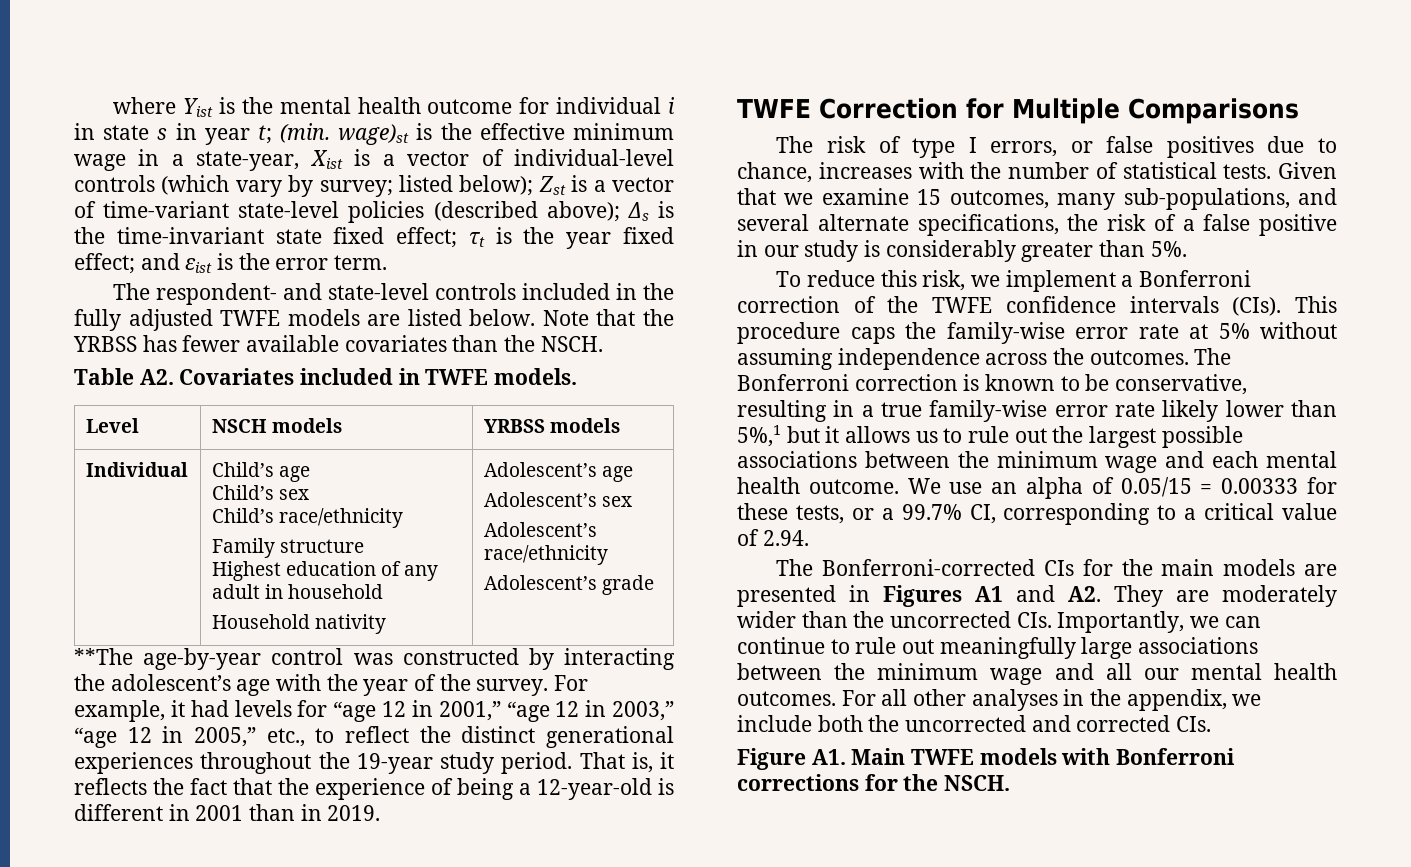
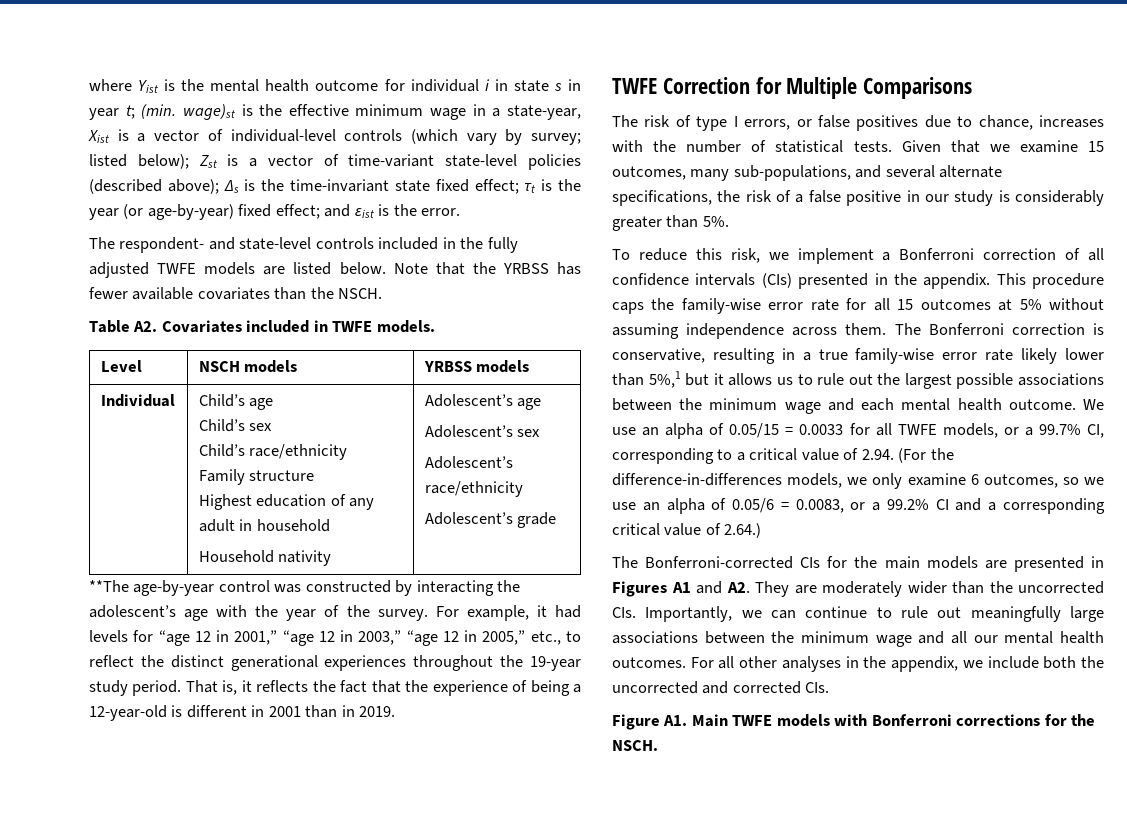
(612, 240) none -> [123,204,234,220] (or age-by-year)
[275,255,388,270] error term. -> [421,208,461,216] error.
[887,296,1282,316] the TWFE confidence intervals (CIs). -> [1088,248,1104,261] [612,273,991,289] all confidence intervals (CIs) presented in the appendix.
(1179, 331) none -> [846,298,991,311] for all 15 outcomes
[1053,348,1189,365] the outcomes. -> [845,323,887,335] them.
[985,374,1110,391] known to be -> (1104, 329) none
[1221,477,1337,494] [737,503,844,524] 0.00333 for these tests, -> [799,423,998,438] 0.0033 for all TWFE models,
(809, 538) none -> [898,448,954,463] [612,473,1104,489] [612,498,1105,514] [612,523,762,538] (For the difference-in-differences models, we only examine 6 outcomes, so we use an alpha of 0.05/6 = 0.0083, or a 99.2% CI and a corresponding critical value of 2.64.)

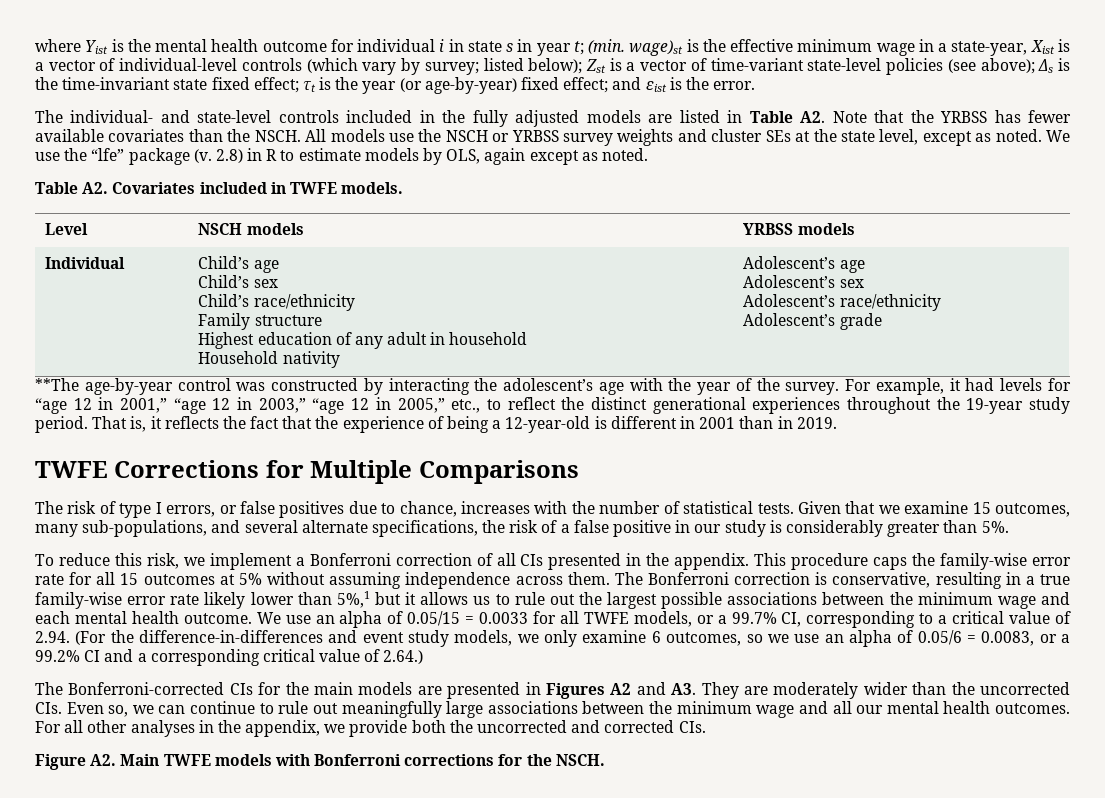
[89,179,162,194] (described -> [947,59,976,73] (see
[119,237,205,253] respondent- -> [70,110,154,123] individual-
[157,263,197,274] TWFE -> (580, 118) none
[339,262,386,275] below. -> [727,110,826,123] in Table A2.
(383, 293) none -> [305,129,1070,146] [35,148,648,165] All models use the NSCH or YRBSS survey weights and cluster SEs at the state level, except as noted. We use the “lfe” package (v. 2.8) in R to estimate models by OLS, again except as noted.
[662,77,750,94] Correction -> [114,460,260,478] Corrections
[612,273,792,288] confidence intervals (CIs) -> [520,554,544,566] CIs
(782, 479) none -> [328,630,450,647] and event study
[671,581,750,594] A1 and A2. -> [610,682,697,695] A2 and A3.
[645,606,733,622] Importantly, -> [66,702,129,717] Even so,
[987,656,1039,669] include -> [349,720,408,737] provide
[663,715,688,726] A1. -> [90,754,117,766] A2.

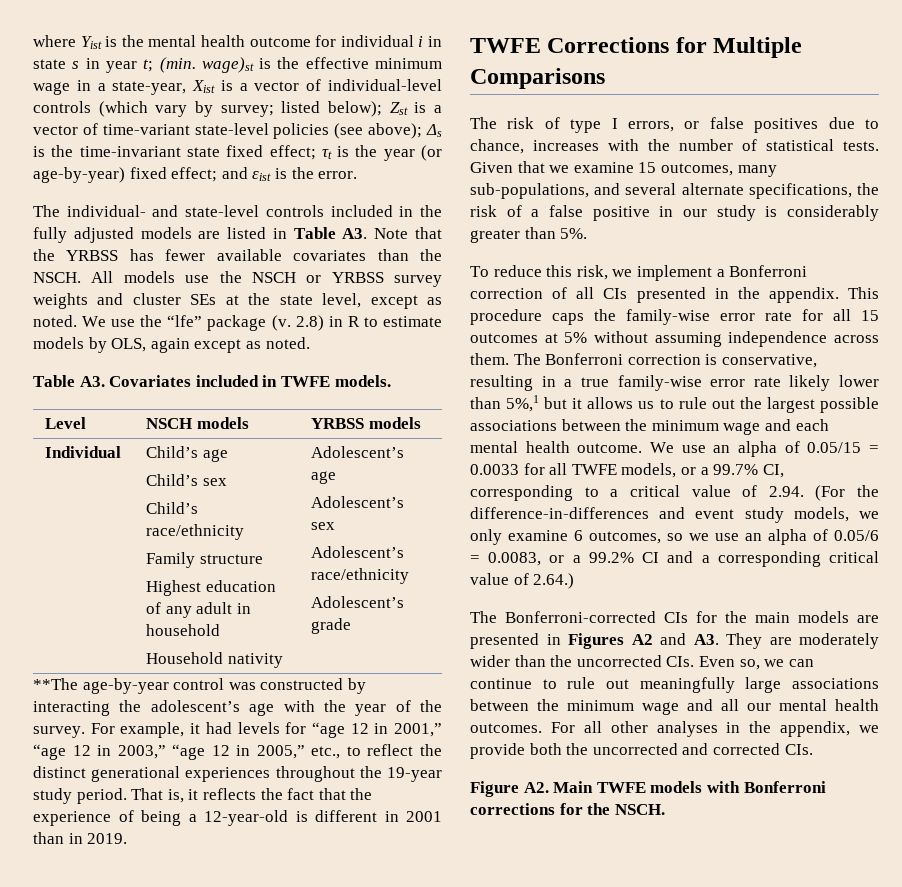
[800,111,826,123] A2. -> [342,228,368,239] A3.
[82,182,109,194] A2. -> [79,376,105,387] A3.

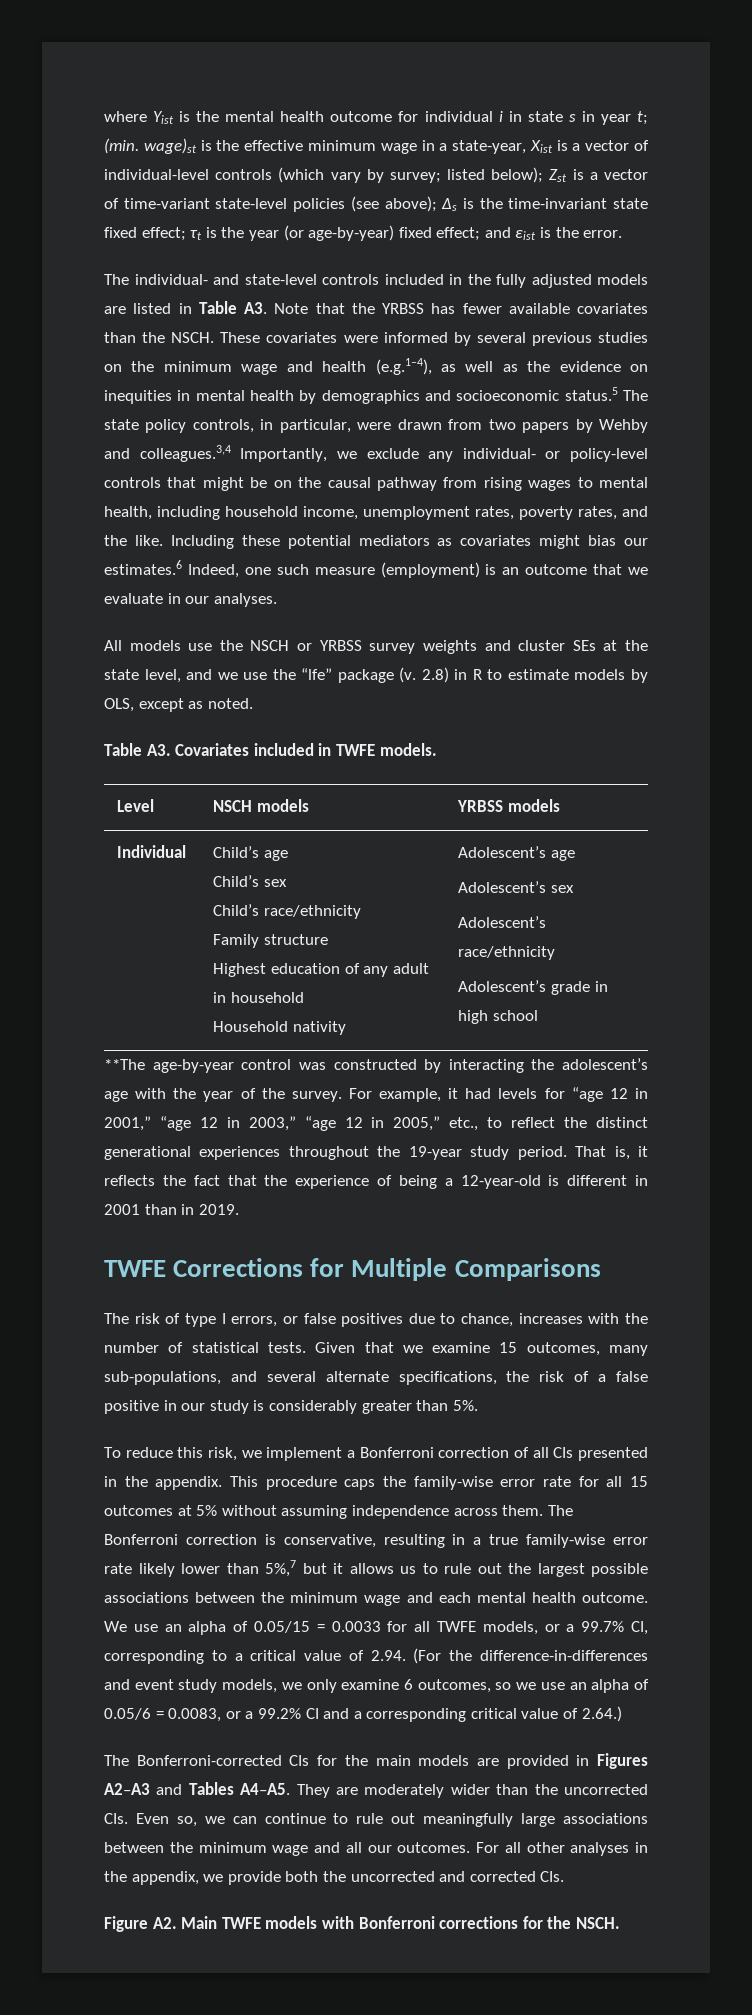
(81, 277) none -> [220,332,649,346] [104,358,649,375] [104,387,648,404] [104,419,648,433] [104,445,648,462] [104,477,648,491] [104,506,648,520] [104,535,648,549] [104,560,648,578] [104,593,277,607] These covariates were informed by several previous studies on the minimum wage and health (e.g.1–4), as well as the evidence on inequities in mental health by demographics and socioeconomic status.5 The state policy controls, in particular, were drawn from two papers by Wehby and colleagues.3,4 Importantly, we exclude any individual- or policy-level controls that might be on the causal pathway from rising wages to mental health, including household income, unemployment rates, poverty rates, and the like. Including these potential mediators as covariates might bias our estimates.6 Indeed, one such measure (employment) is an outcome that we evaluate in our analyses. //
[370,295,443,309] [33,315,107,327] except as noted. We -> [186,669,238,680] and we
[150,338,190,353] again -> (134, 705) none
(352, 626) none -> [594,981,608,992] [458,1010,539,1024] in high school
[506,395,540,412] 5%,1 -> [265,1560,296,1577] 5%,7
[470,633,539,649] presented -> [506,1755,569,1769] provided
[631,633,719,645] A2 and A3. -> [104,1782,291,1795] A2–A3 and Tables A4–A5.
[779,699,879,711] mental health -> (392, 1849) none

